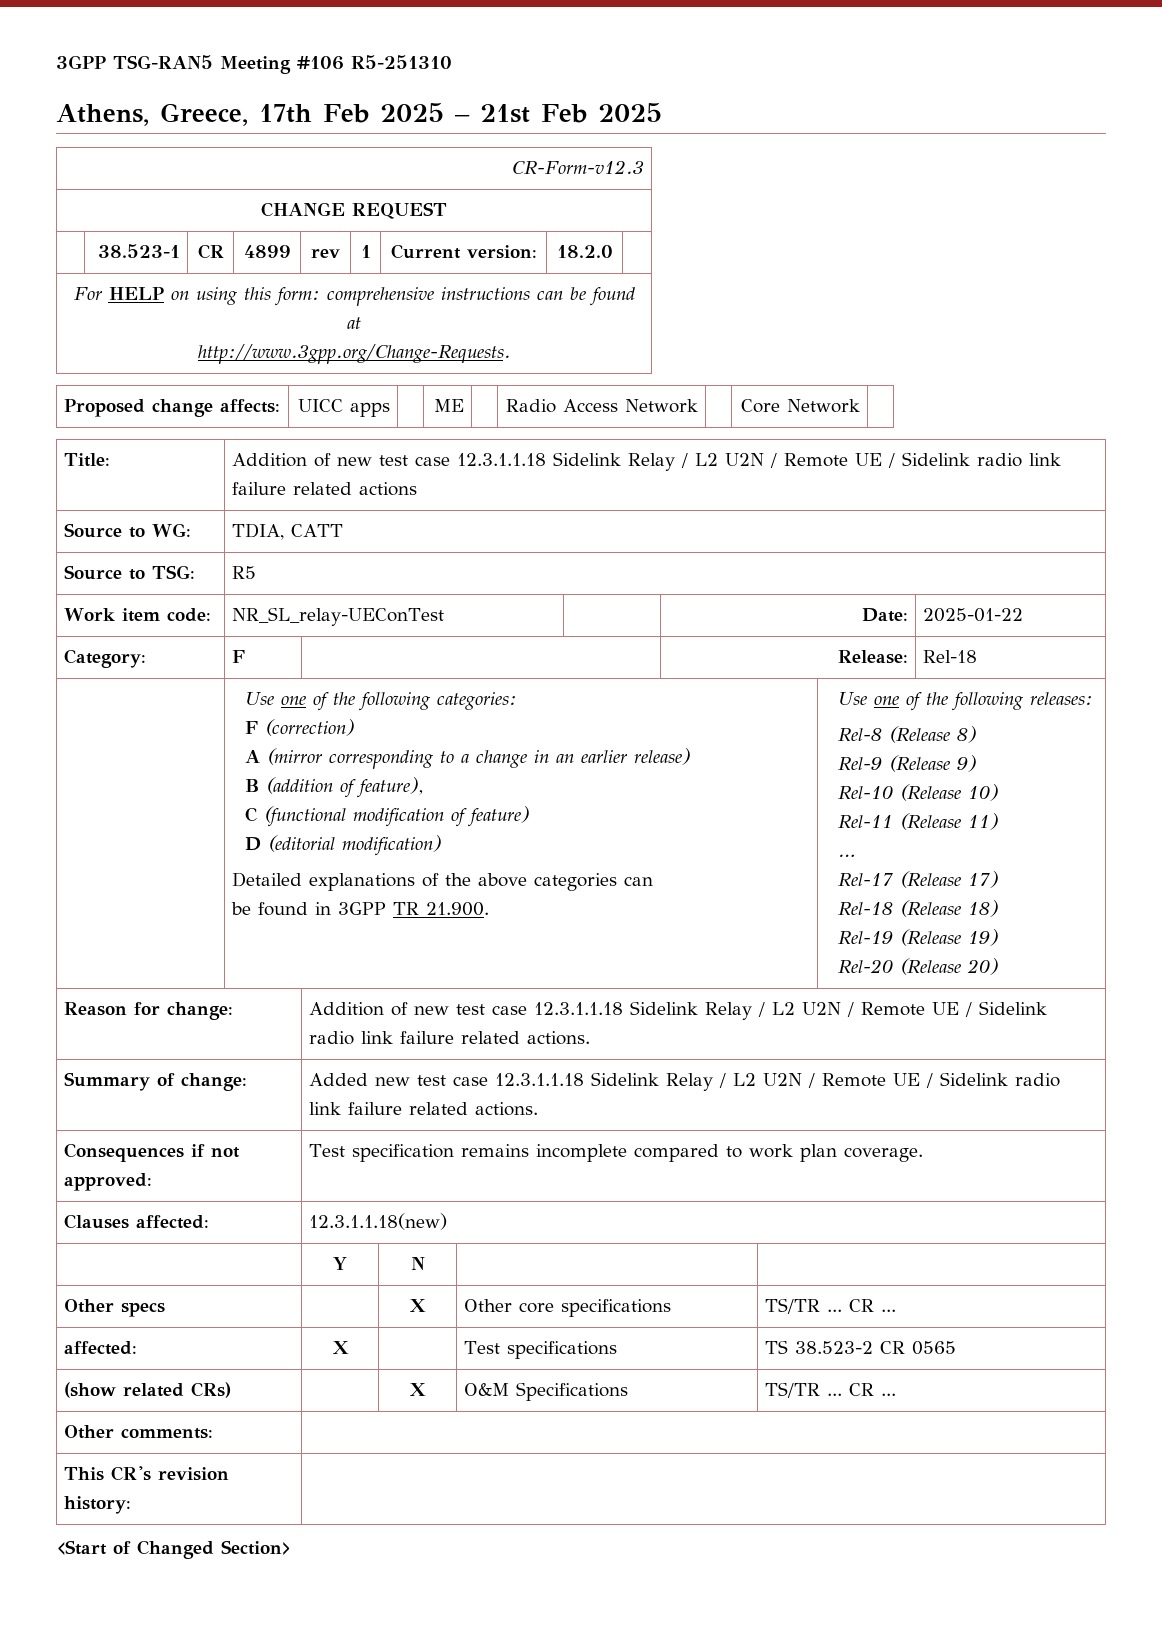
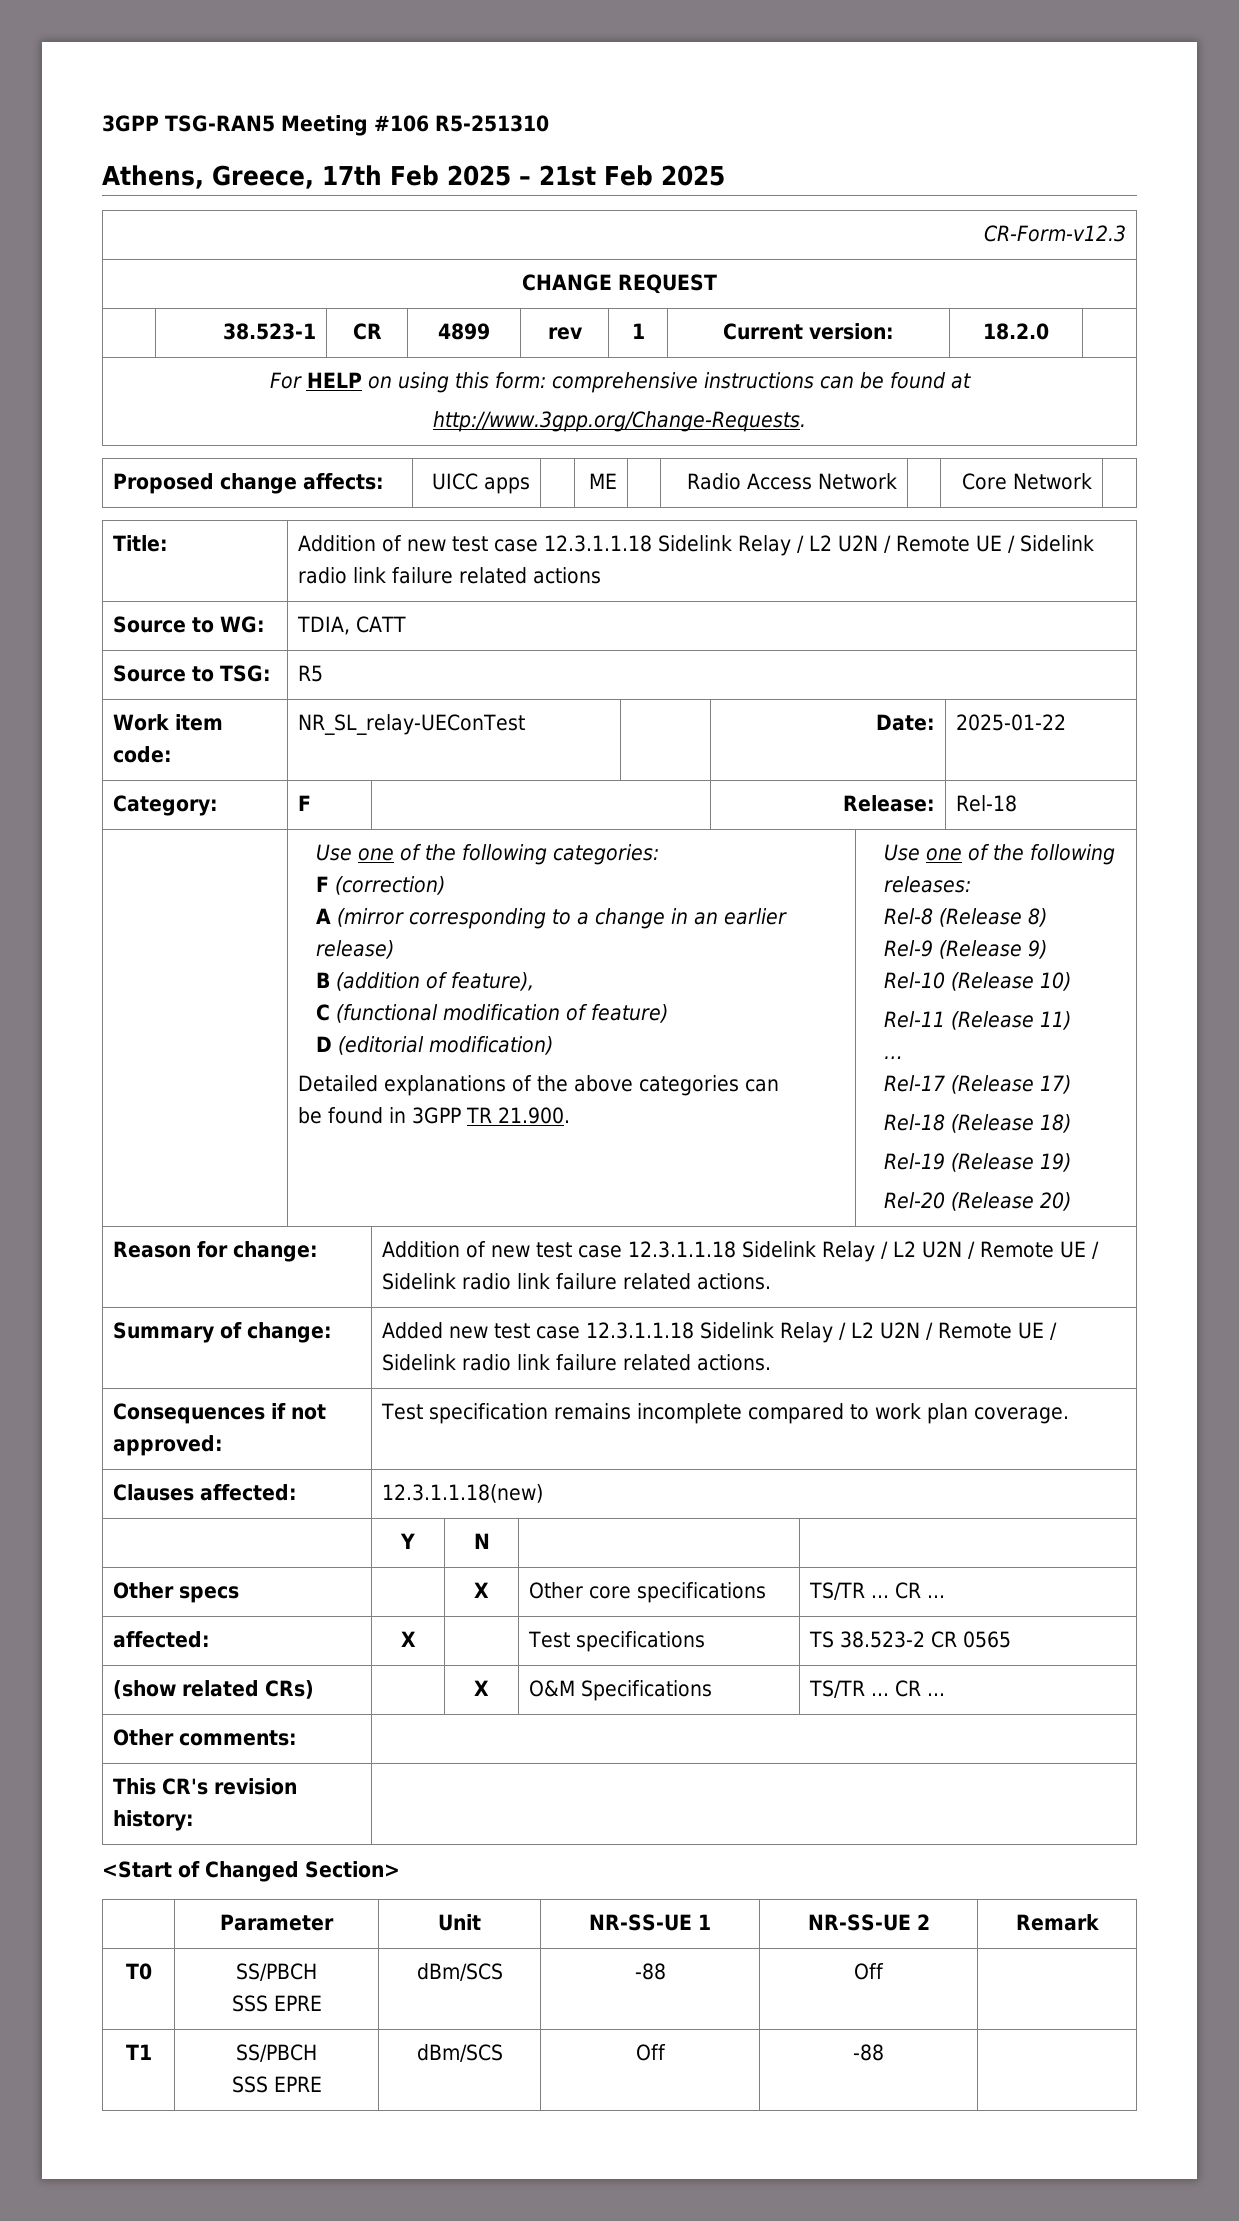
(291, 1547) none -> [220,1914,334,1931] [438,1914,481,1931] [589,1914,711,1931] [807,1914,930,1931] [1015,1914,1099,1931] [125,1963,152,1980] [236,1963,317,1981] [231,1995,322,2012] [416,1963,503,1981] [634,1963,666,1980] [853,1963,884,1980] [125,2044,152,2060] [236,2044,317,2062] [231,2076,322,2093] [416,2044,503,2062] [635,2044,666,2061] [852,2044,884,2061] // | Parameter | Unit | NR-SS-UE 1 | NR-SS-UE 2 | Remark // T0 | SS/PBCH // SSS EPRE | dBm/SCS | -88 | Off | // T1 | SS/PBCH // SSS EPRE | dBm/SCS | Off | -88 |

